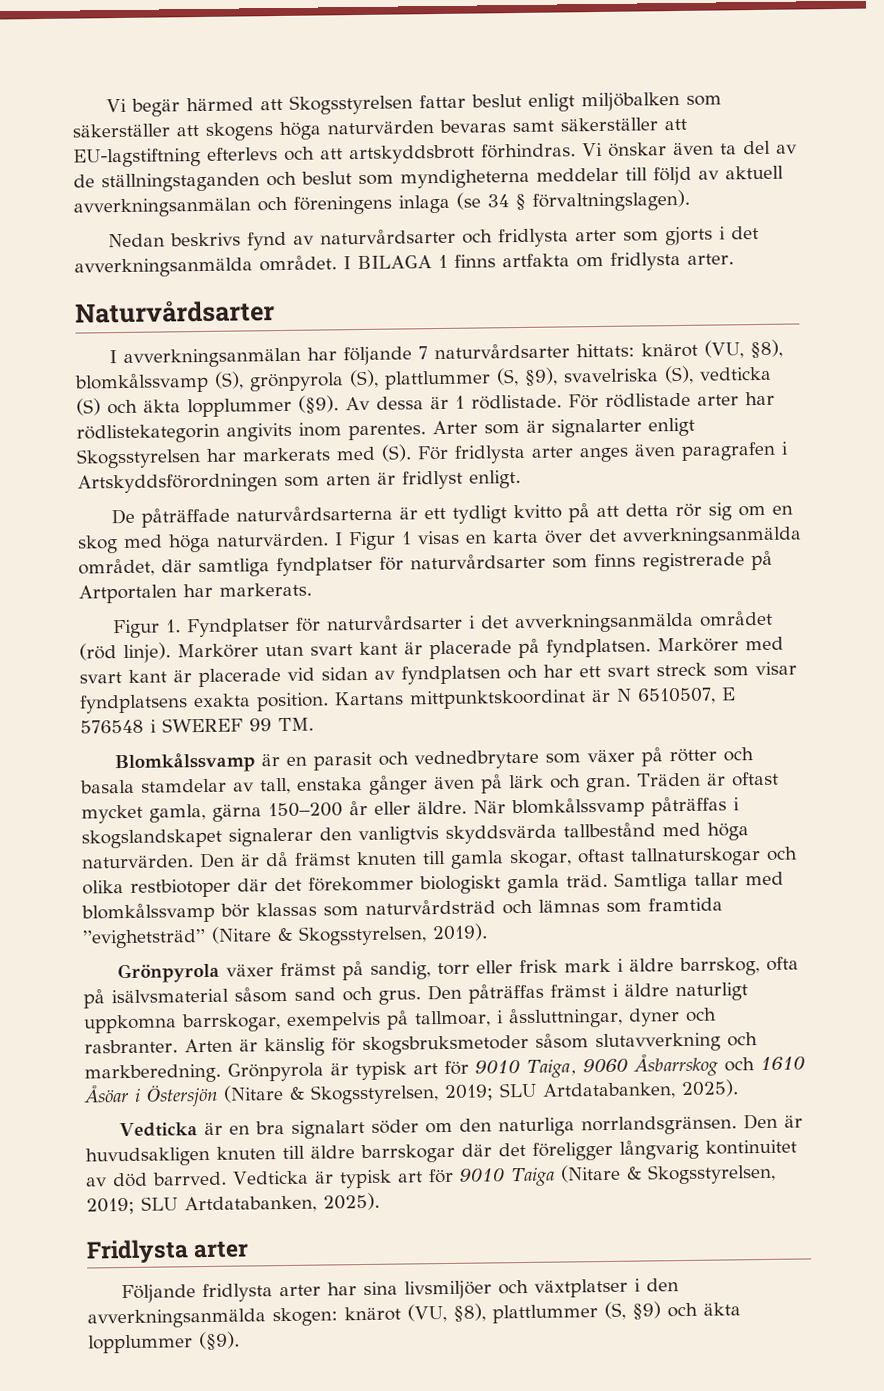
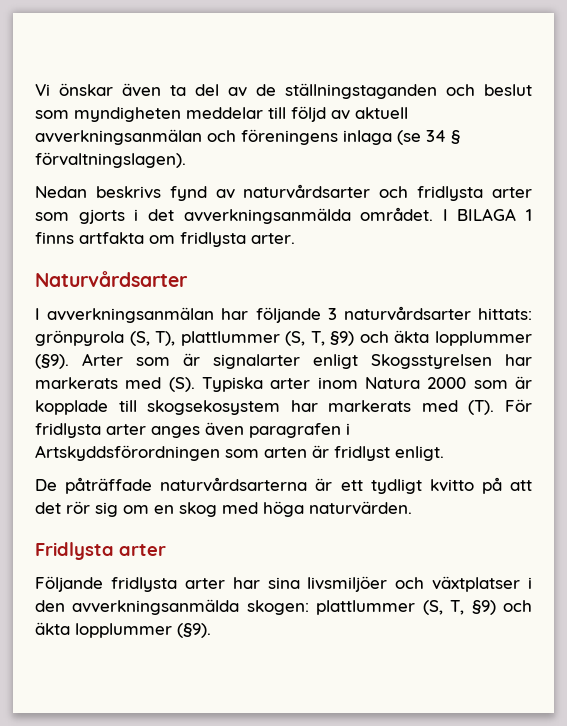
[105,91,722,117] [72,117,687,141] [73,142,603,168] Vi begär härmed att Skogsstyrelsen fattar beslut enligt miljöbalken som säkerställer att skogens höga naturvärden bevaras samt säkerställer att EU-lagstiftning efterlevs och att artskyddsbrott förhindras. Vi -> [35,84,50,96] Vi
[400,168,530,189] myndigheterna -> [74,107,181,122] myndigheten
[417,346,428,360] 7 -> [327,308,337,320] 3
[640,339,783,359] [74,365,772,394] [76,391,775,418] [76,422,426,444] knärot (VU, §8), blomkålssvamp (S), grönpyrola (S), plattlummer (S, §9), svavelriska (S), vedticka (S) och äkta lopplummer (§9). Av dessa är 1 rödlistade. För rödlistade arter har rödlistekategorin angivits inom parentes. -> [35,330,532,346] [35,354,69,369] grönpyrola (S, T), plattlummer (S, T, §9) och äkta lopplummer (§9).
(412, 453) none -> [202,376,532,392] [35,400,495,415] Typiska arter inom Natura 2000 som är kopplade till skogsekosystem har markerats med (T).
[624,503,669,517] detta -> [35,502,61,514] det
[334,526,802,551] [78,550,773,578] [78,582,312,604] [112,610,773,639] [79,636,784,663] [79,661,797,688] [79,687,736,714] [80,717,314,734] [113,747,754,774] [80,771,779,795] [81,796,740,824] [81,822,749,849] [81,846,798,869] [82,871,784,898] [81,897,723,924] [82,923,488,949] [116,956,799,984] [83,982,748,1009] [83,1007,717,1034] [84,1032,758,1057] [84,1053,805,1084] [83,1079,739,1107] [118,1113,803,1139] [85,1139,797,1167] [86,1163,776,1189] [86,1192,380,1215] I Figur 1 visas en karta över det avverkningsanmälda området, där samtliga fyndplatser för naturvårdsarter som finns registrerade på Artportalen har markerats. // Figur 1. Fyndplatser för naturvårdsarter i det avverkningsanmälda området (röd linje). Markörer utan svart kant är placerade på fyndplatsen. Markörer med svart kant är placerade vid sidan av fyndplatsen och har ett svart streck som visar fyndplatsens exakta position. Kartans mittpunktskoordinat är N 6510507, E 576548 i SWEREF 99 TM. // Blomkålssvamp är en parasit och vednedbrytare som växer på rötter och basala stamdelar av tall, enstaka gånger även på lärk och gran. Träden är oftast mycket gamla, gärna 150–200 år eller äldre. När blomkålssvamp påträffas i skogslandskapet signalerar den vanligtvis skyddsvärda tallbestånd med höga naturvärden. Den är då främst knuten till gamla skogar, oftast tallnaturskogar och olika restbiotoper där det förekommer biologiskt gamla träd. Samtliga tallar med blomkålssvamp bör klassas som naturvårdsträd och lämnas som framtida ”evighetsträd” (Nitare & Skogsstyrelsen, 2019). // Grönpyrola växer främst på sandig, torr eller frisk mark i äldre barrskog, ofta på isälvsmaterial såsom sand och grus. Den påträffas främst i äldre naturligt uppkomna barrskogar, exempelvis på tallmoar, i åssluttningar, dyner och rasbranter. Arten är känslig för skogsbruksmetoder såsom slutavverkning och markberedning. Grönpyrola är typisk art för 9010 Taiga, 9060 Åsbarrskog och 1610 Åsöar i Östersjön (Nitare & Skogsstyrelsen, 2019; SLU Artdatabanken, 2025). // Vedticka är en bra signalart söder om den naturliga norrlandsgränsen. Den är huvudsakligen knuten till äldre barrskogar där det föreligger långvarig kontinuitet av död barrved. Vedticka är typisk art för 9010 Taiga (Nitare & Skogsstyrelsen, 2019; SLU Artdatabanken, 2025). -> (412, 508) none
[344,1301,626,1324] knärot (VU, §8), plattlummer (S, -> [316,600,465,615] plattlummer (S, T,

